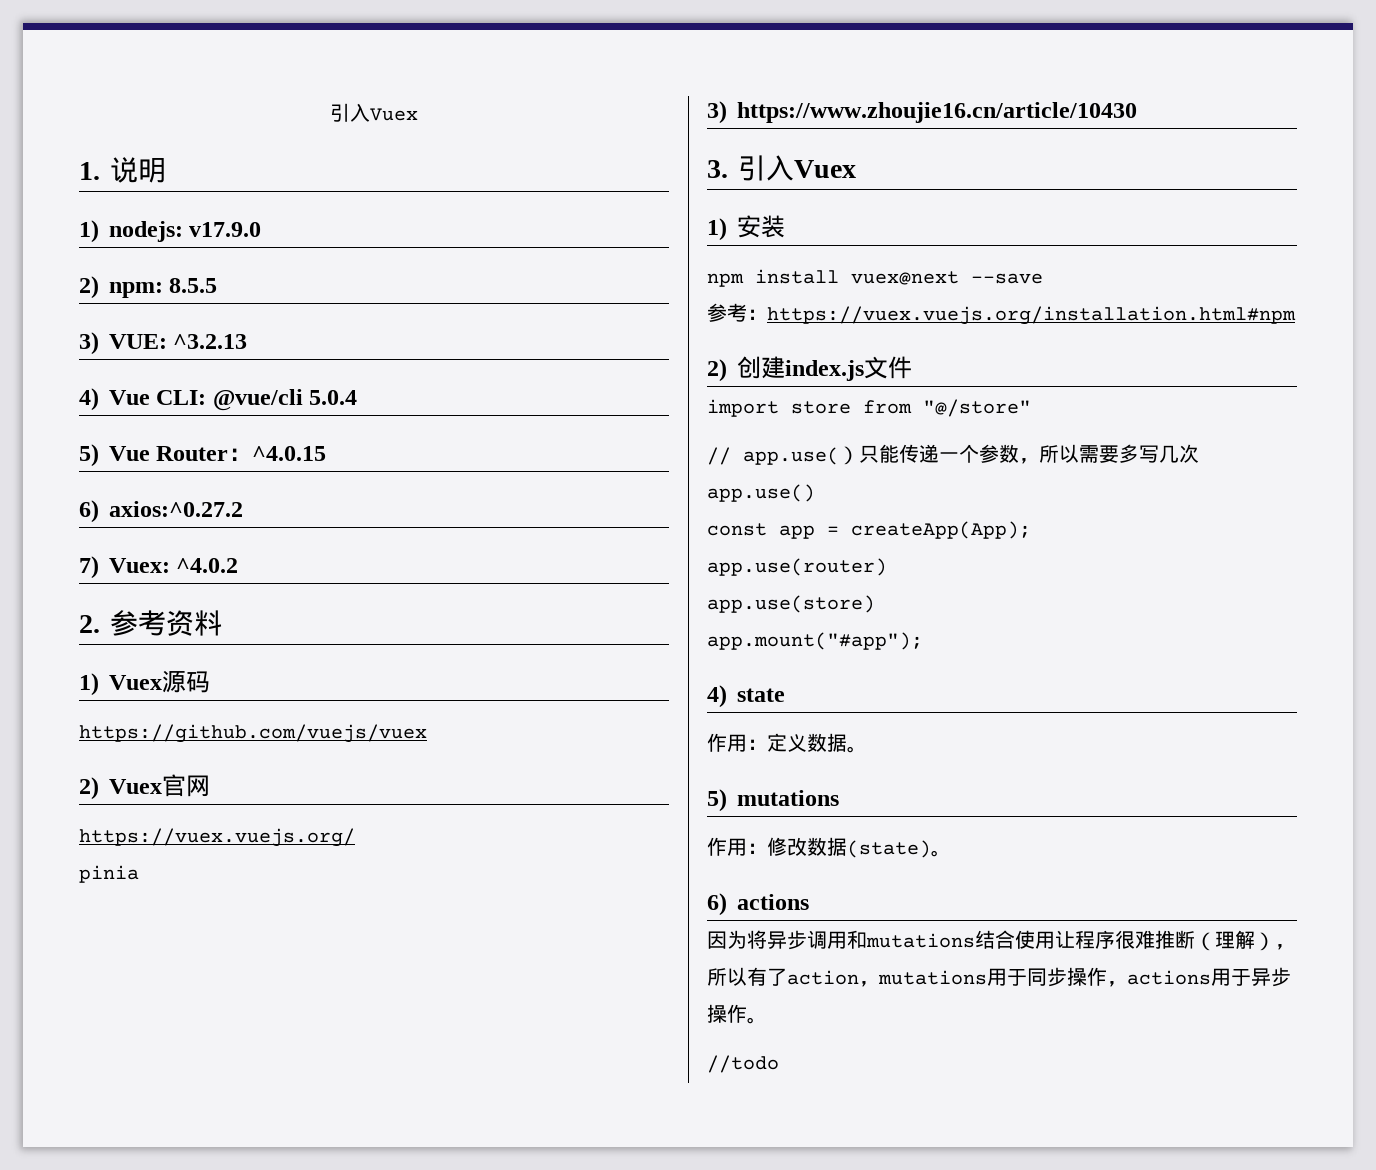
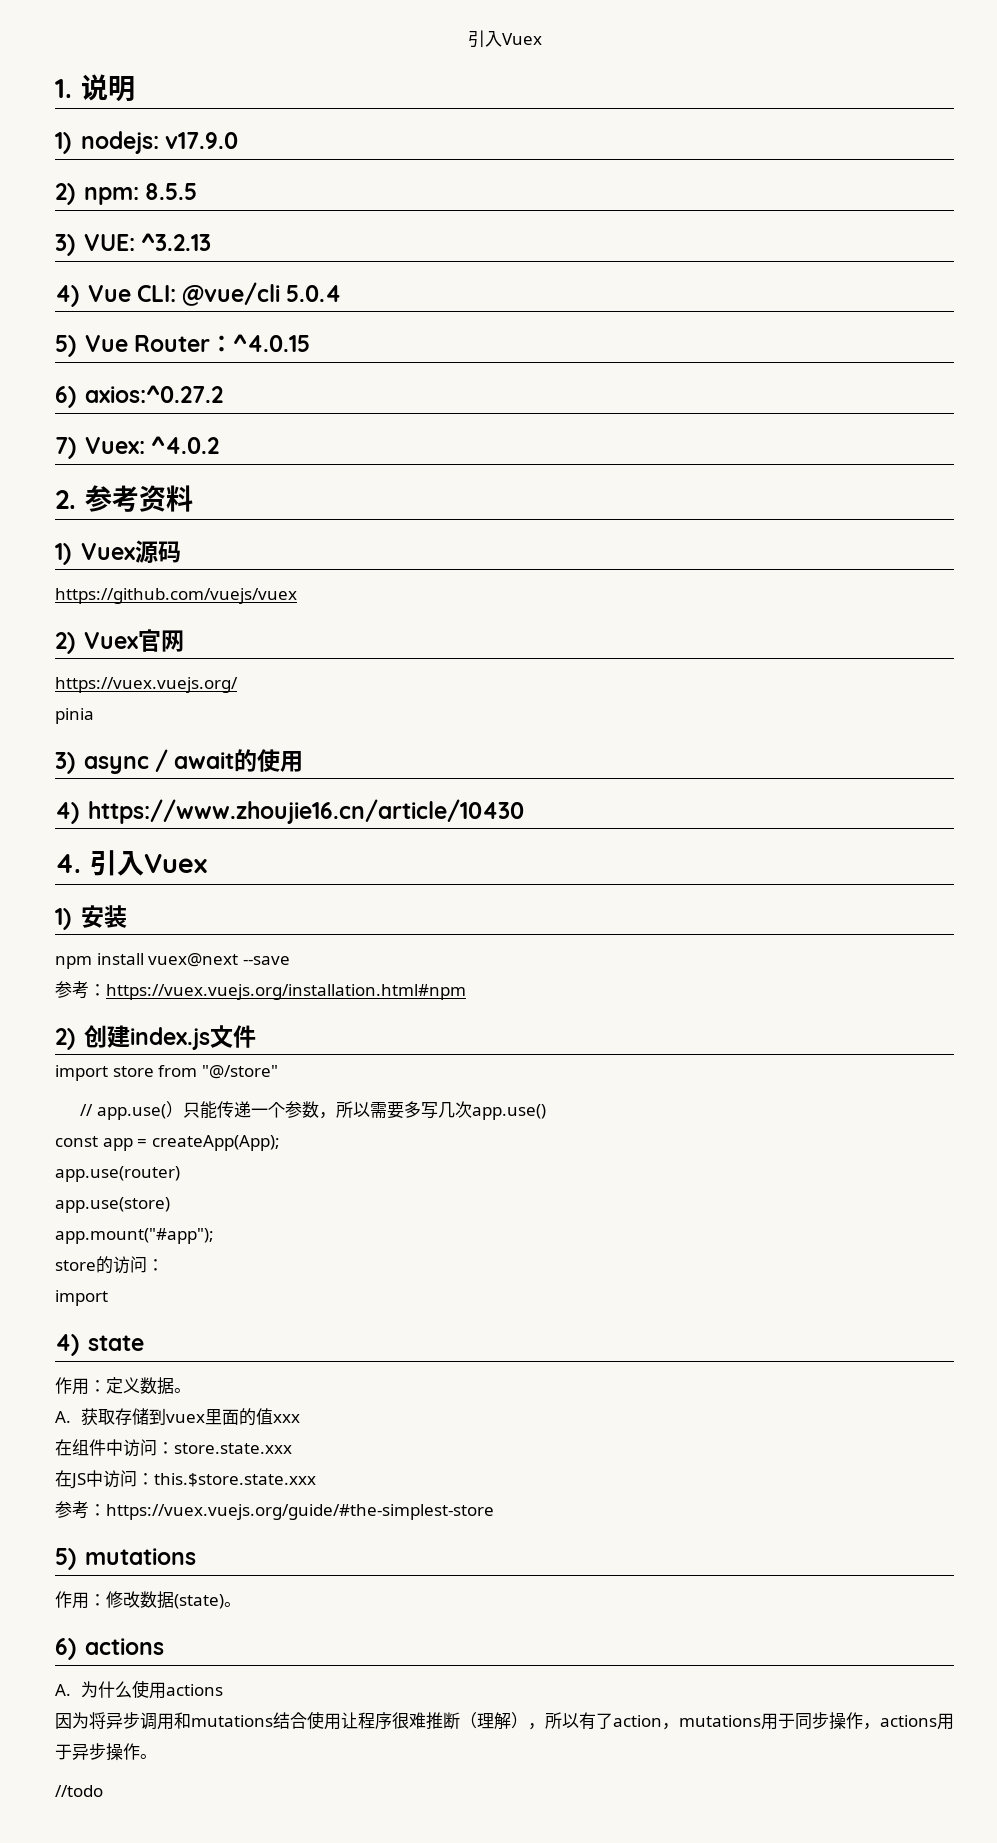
(727, 112) none -> [83,749,303,774] [55,802,79,824] async / await的使用 // 4)
[707,160,728,178] 3. -> [55,854,81,873] 4.
(923, 641) none -> [55,1256,164,1274] [55,1290,108,1306] // store的访问： // import
(867, 749) none -> [55,1408,300,1426] [55,1439,292,1457] [55,1470,316,1489] [55,1501,494,1520] // A.获取存储到vuex里面的值xxx // 在组件中访问：store.state.xxx // 在JS中访问：this.$store.state.xxx // 参考：https://vuex.vuejs.org/guide/#the-simplest-store
(809, 902) none -> [55,1680,223,1699] // A.为什么使用actions

